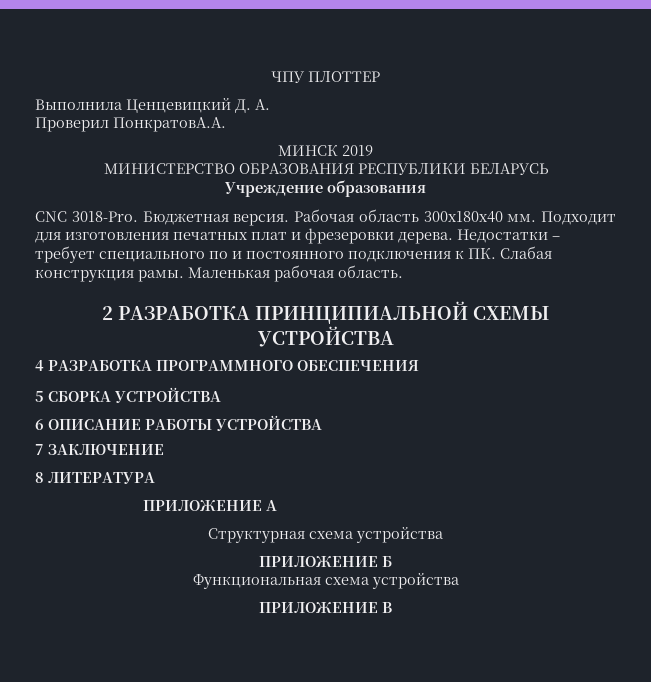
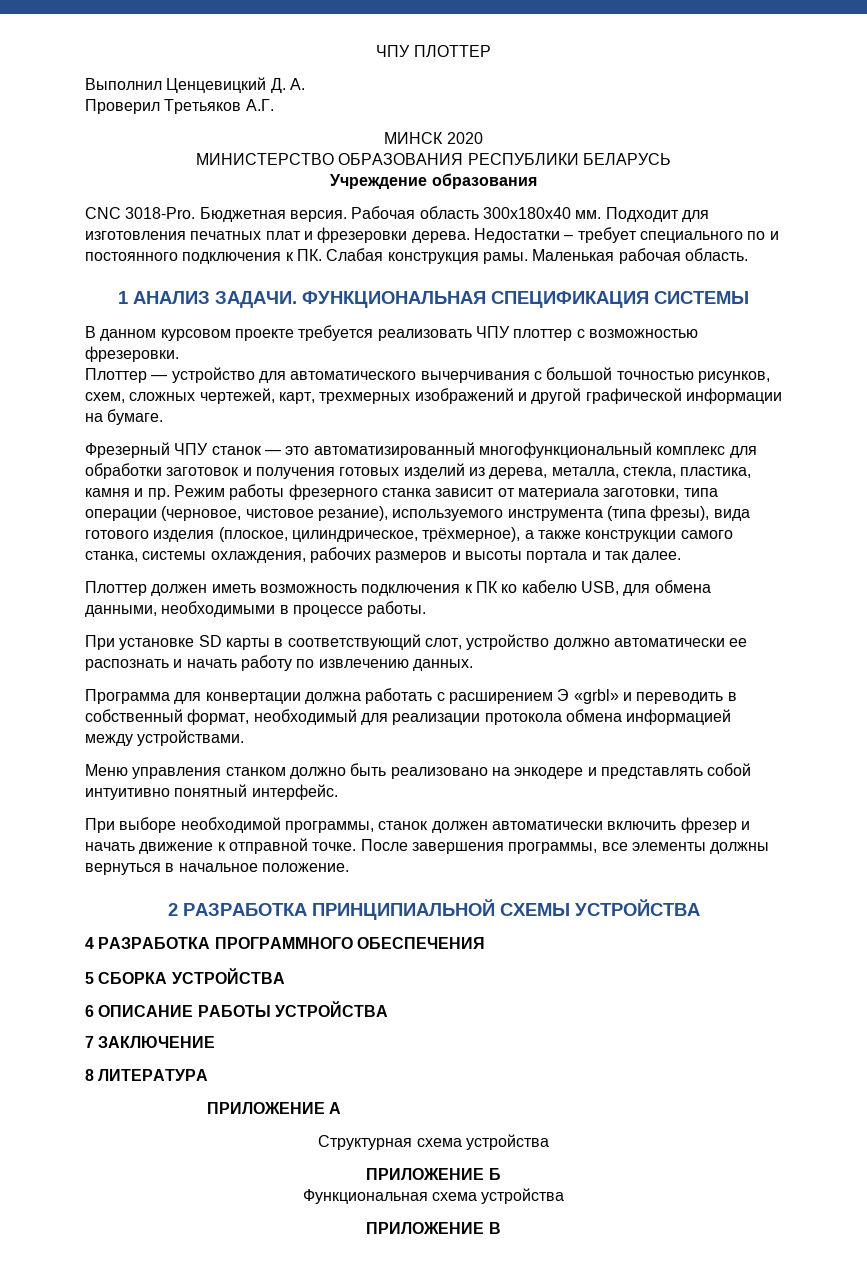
[35,99,122,110] Выполнила -> [85,78,162,90] Выполнил
[113,117,226,132] ПонкратовА.А. -> [164,99,274,114] Третьяков А.Г.
[342,145,373,156] 2019 -> [446,132,483,144] 2020
(403, 271) none -> [118,291,749,308] [85,325,698,341] [85,346,179,362] [85,367,770,383] [85,388,782,404] [85,409,164,425] [85,442,757,458] [85,463,752,479] [85,484,718,500] [85,505,750,521] [85,527,733,542] [85,547,682,563] [85,580,711,596] [85,601,427,617] [85,634,748,650] [85,655,473,671] [85,688,737,704] [85,709,732,725] [85,730,245,746] [85,763,752,779] [85,784,338,800] [85,817,750,833] [85,838,770,854] [85,863,349,875] // 1 АНАЛИЗ ЗАДАЧИ. ФУНКЦИОНАЛЬНАЯ СПЕЦИФИКАЦИЯ СИСТЕМЫ // В данном курсовом проекте требуется реализовать ЧПУ плоттер с возможностью фрезеровки. // Плоттер — устройство для автоматического вычерчивания с большой точностью рисунков, схем, сложных чертежей, карт, трехмерных изображений и другой графической информации на бумаге. // Фрезерный ЧПУ станок — это автоматизированный многофункциональный комплекс для обработки заготовок и получения готовых изделий из дерева, металла, стекла, пластика, камня и пр. Режим работы фрезерного станка зависит от материала заготовки, типа операции (черновое, чистовое резание), используемого инструмента (типа фрезы), вида готового изделия (плоское, цилиндрическое, трёхмерное), а также конструкции самого станка, системы охлаждения, рабочих размеров и высоты портала и так далее. // Плоттер должен иметь возможность подключения к ПК ко кабелю USB, для обмена данными, необходимыми в процессе работы. // При установке SD карты в соответствующий слот, устройство должно автоматически ее распознать и начать работу по извлечению данных. // Программа для конвертации должна работать с расширением Э «grbl» и переводить в собственный формат, необходимый для реализации протокола обмена информацией между устройствами. // Меню управления станком должно быть реализовано на энкодере и представлять собой интуитивно понятный интерфейс. // При выборе необходимой программы, станок должен автоматически включить фрезер и начать движение к отправной точке. После завершения программы, все элементы должны вернуться в начальное положение.

